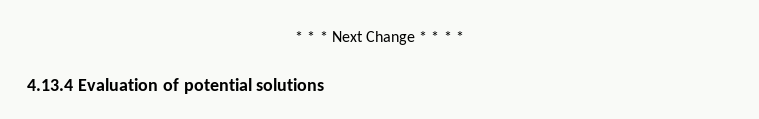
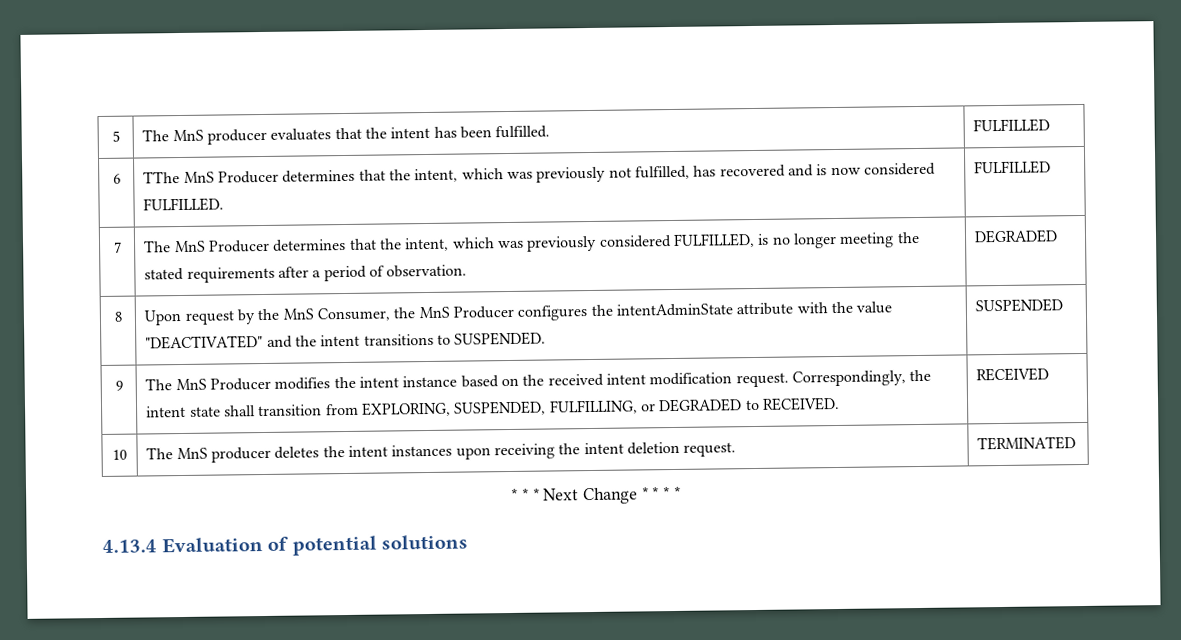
(295, 36) none -> [111,130,120,142] [142,125,551,145] [973,118,1051,133] [112,173,121,184] [143,162,936,184] [143,197,225,212] [974,160,1052,175] [113,241,122,253] [143,231,920,253] [144,264,468,283] [974,229,1059,244] [113,311,122,322] [144,301,893,326] [145,331,547,350] [975,298,1064,313] [114,380,123,391] [145,369,932,391] [146,396,840,418] [976,367,1050,382] [112,449,127,460] [146,441,737,463] [977,436,1077,451] 5 | The MnS producer evaluates that the intent has been fulfilled. | FULFILLED // 6 | TThe MnS Producer determines that the intent, which was previously not fulfilled, has recovered and is now considered FULFILLED. | FULFILLED // 7 | The MnS Producer determines that the intent, which was previously considered FULFILLED, is no longer meeting the stated requirements after a period of observation. | DEGRADED // 8 | Upon request by the MnS Consumer, the MnS Producer configures the intentAdminState attribute with the value "DEACTIVATED" and the intent transitions to SUSPENDED. | SUSPENDED // 9 | The MnS Producer modifies the intent instance based on the received intent modification request. Correspondingly, the intent state shall transition from EXPLORING, SUSPENDED, FULFILLING, or DEGRADED to RECEIVED. | RECEIVED // 10 | The MnS producer deletes the intent instances upon receiving the intent deletion request. | TERMINATED //

